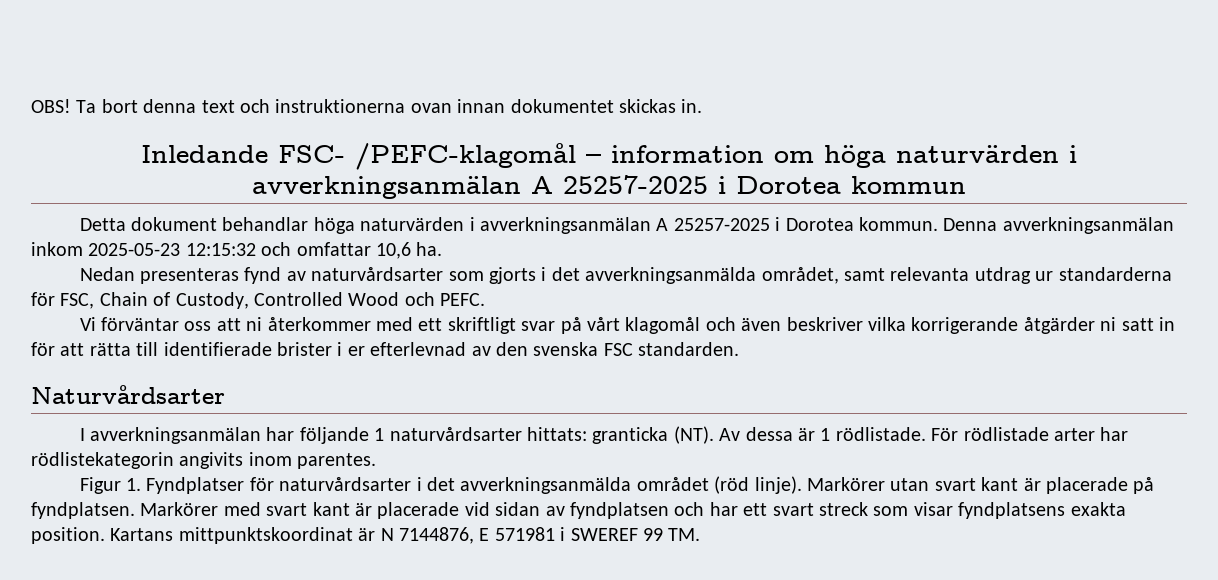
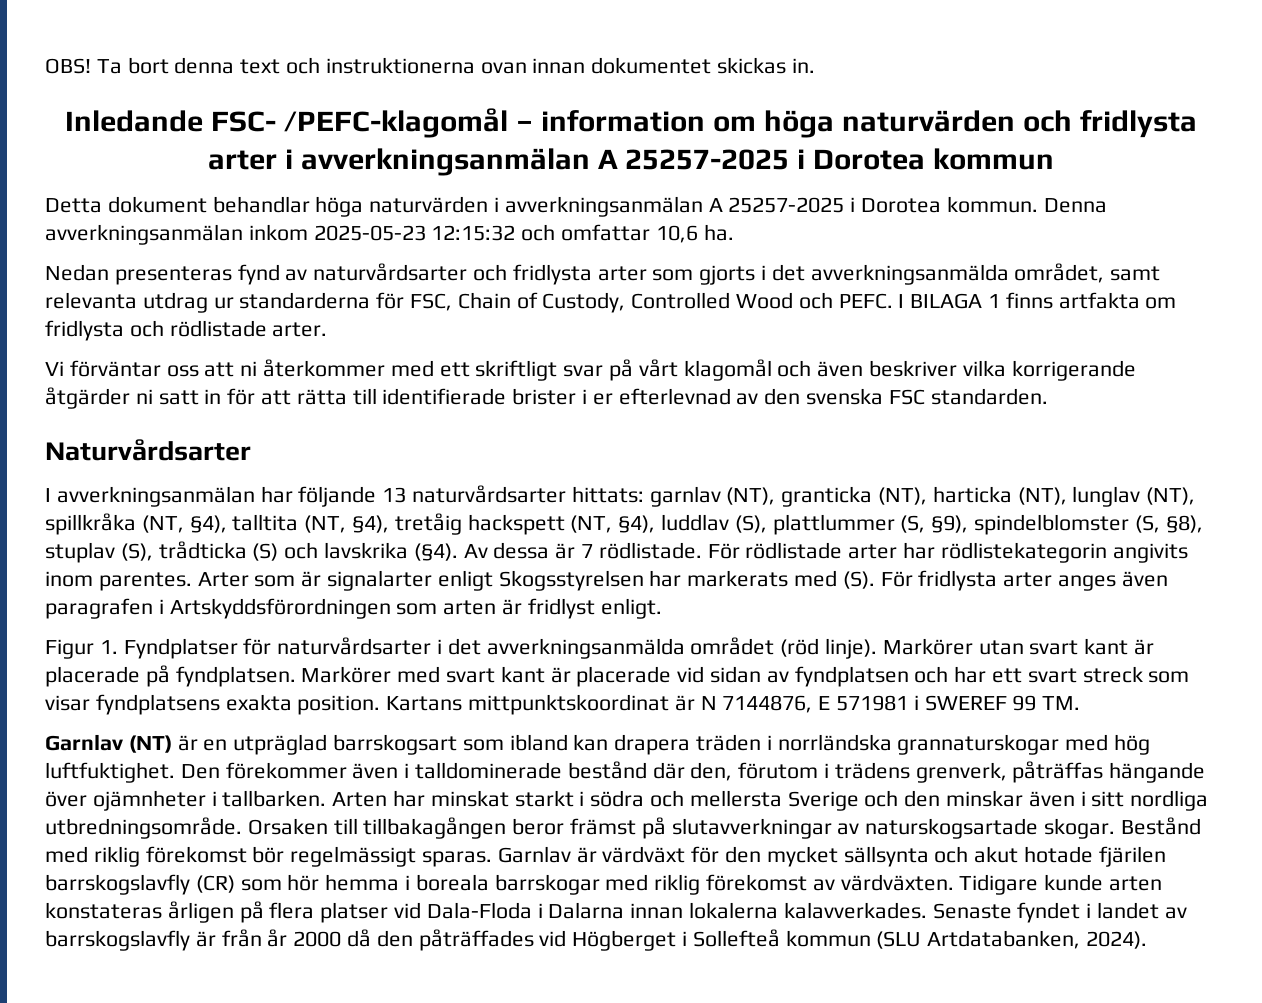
(1059, 154) none -> [1022,110,1197,138] [207,150,277,170] och fridlysta arter
(444, 274) none -> [473,264,647,285] och fridlysta arter
(486, 299) none -> [898,292,1177,309] [45,320,328,341] I BILAGA 1 finns artfakta om fridlysta och rödlistade arter.
[374,428,385,441] 1 -> [382,487,407,503] 13
[592,426,714,444] granticka (NT). -> [649,486,1196,507] [45,513,1203,535] [45,541,458,563] garnlav (NT), granticka (NT), harticka (NT), lunglav (NT), spillkråka (NT, §4), talltita (NT, §4), tretåig hackspett (NT, §4), luddlav (S), plattlummer (S, §9), spindelblomster (S, §8), stuplav (S), trådticka (S) och lavskrika (§4).
[820,428,831,441] 1 -> [581,544,594,558] 7
(377, 461) none -> [197,570,1168,591] [45,598,662,619] Arter som är signalarter enligt Skogsstyrelsen har markerats med (S). För fridlysta arter anges även paragrafen i Artskyddsförordningen som arten är fridlyst enligt.
(701, 534) none -> [45,734,1151,755] [45,761,1206,783] [45,790,1209,811] [45,817,1201,839] [45,846,1166,867] [45,874,1163,895] [45,901,1187,923] [45,929,1148,951] // Garnlav (NT) är en utpräglad barrskogsart som ibland kan drapera träden i norrländska grannaturskogar med hög luftfuktighet. Den förekommer även i talldominerade bestånd där den, förutom i trädens grenverk, påträffas hängande över ojämnheter i tallbarken. Arten har minskat starkt i södra och mellersta Sverige och den minskar även i sitt nordliga utbredningsområde. Orsaken till tillbakagången beror främst på slutavverkningar av naturskogsartade skogar. Bestånd med riklig förekomst bör regelmässigt sparas. Garnlav är värdväxt för den mycket sällsynta och akut hotade fjärilen barrskogslavfly (CR) som hör hemma i boreala barrskogar med riklig förekomst av värdväxten. Tidigare kunde arten konstateras årligen på flera platser vid Dala-Floda i Dalarna innan lokalerna kalavverkades. Senaste fyndet i landet av barrskogslavfly är från år 2000 då den påträffades vid Högberget i Sollefteå kommun (SLU Artdatabanken, 2024).

